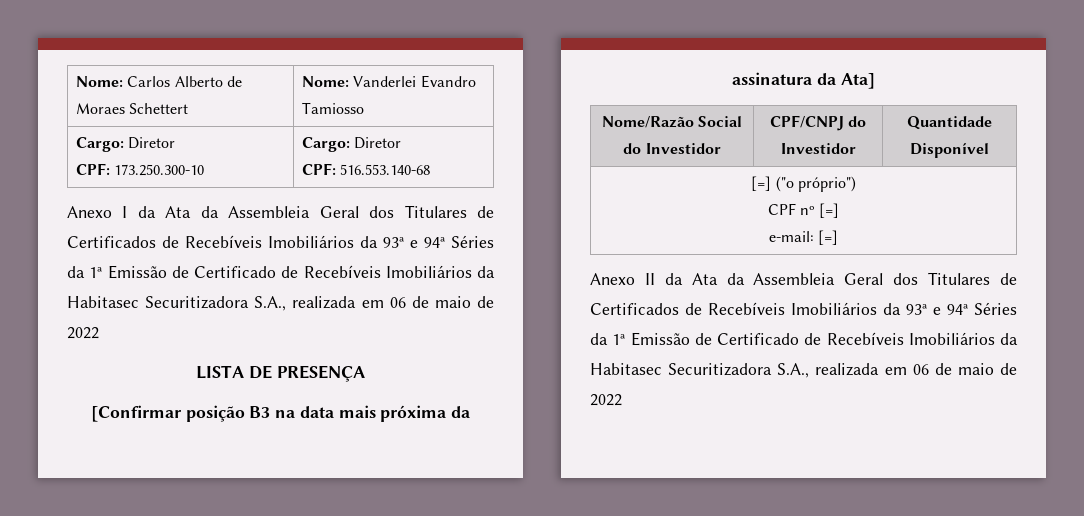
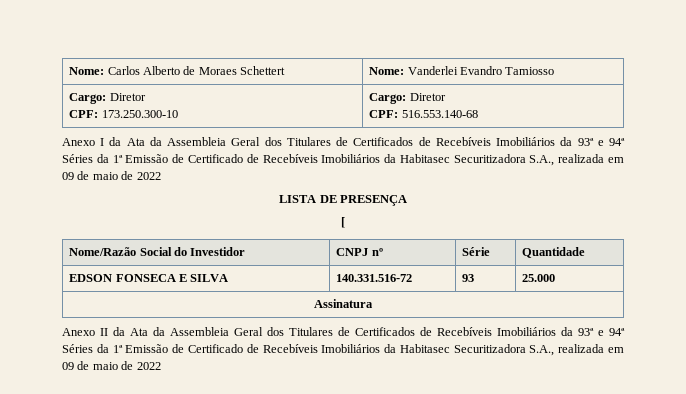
[389,297,406,308] 06 -> [62,172,74,180] 09
[90,405,471,422] [732,72,875,89] [601,116,743,128] [623,143,721,154] [769,115,867,131] [780,143,856,154] [907,116,992,130] [910,143,989,158] [751,176,856,192] [767,203,840,218] [768,230,839,245] [Confirmar posição B3 na data mais próxima da assinatura da Ata] // Nome/Razão Social do Investidor | CPF/CNPJ do Investidor | Quantidade Disponível // [=] ("o próprio") // CPF nº [=] // e-mail: [=] -> [341,217,345,228] [69,247,246,256] [336,248,383,256] [462,247,491,256] [522,247,586,258] [69,274,229,282] [336,274,413,282] [462,274,475,282] [522,274,556,282] [314,299,373,308] [ // Nome/Razão Social do Investidor | CNPJ nº | Série | Quantidade // EDSON FONSECA E SILVA | 140.331.516-72 | 93 | 25.000 // Assinatura
[912,364,929,375] 06 -> [62,362,74,370] 09

